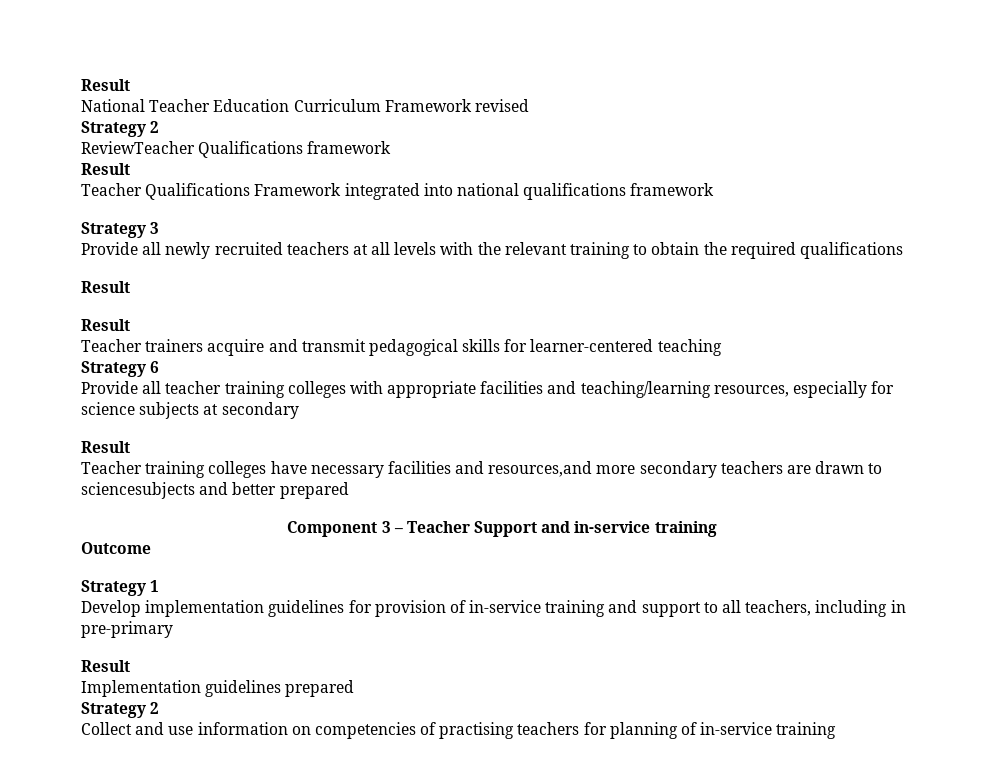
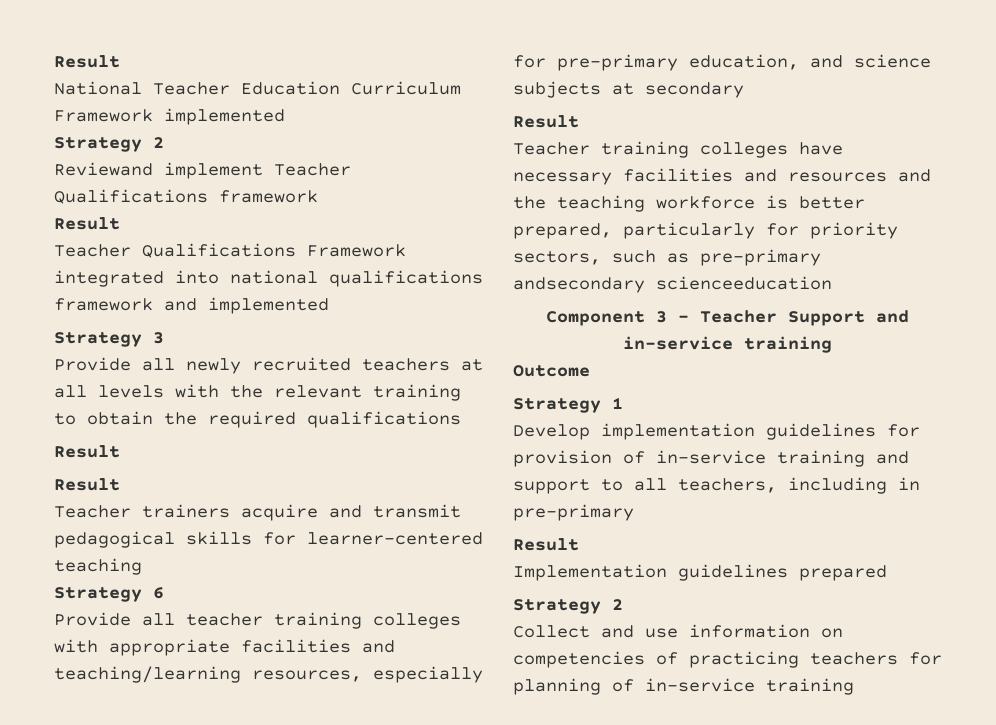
[474,99,529,112] [81,121,160,137] [81,141,195,154] revised // Strategy 2 // ReviewTeacher -> [164,108,285,125] [54,137,164,152] [54,162,351,179] implemented // Strategy 2 // Reviewand implement Teacher
(715, 189) none -> [164,297,329,314] and implemented
(895, 387) none -> [557,54,843,71] pre-primary education, and
[488,461,883,478] [81,482,349,499] resources,and more secondary teachers are drawn to sciencesubjects and better prepared -> [788,169,931,182] [513,195,865,212] [513,222,898,239] [513,249,821,266] [513,276,832,293] resources and the teaching workforce is better prepared, particularly for priority sectors, such as pre-primary andsecondary scienceeducation
[439,722,515,739] practising -> [689,651,799,668] practicing

